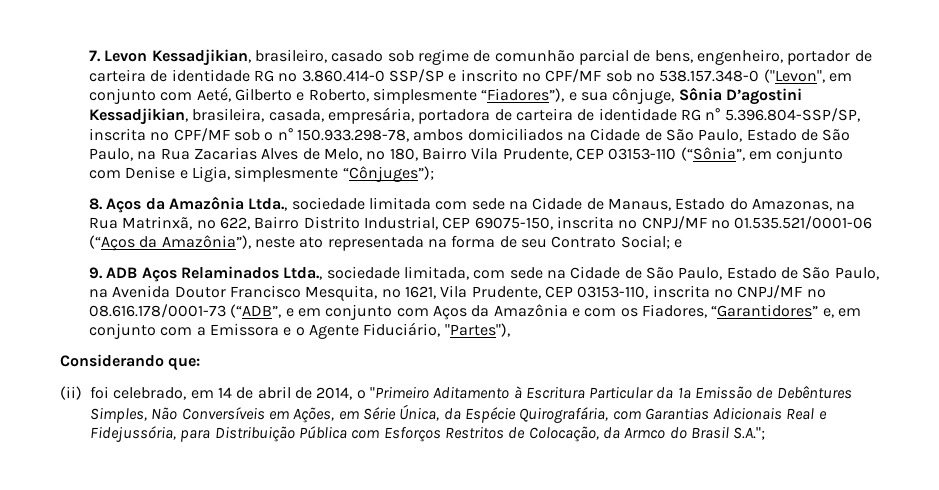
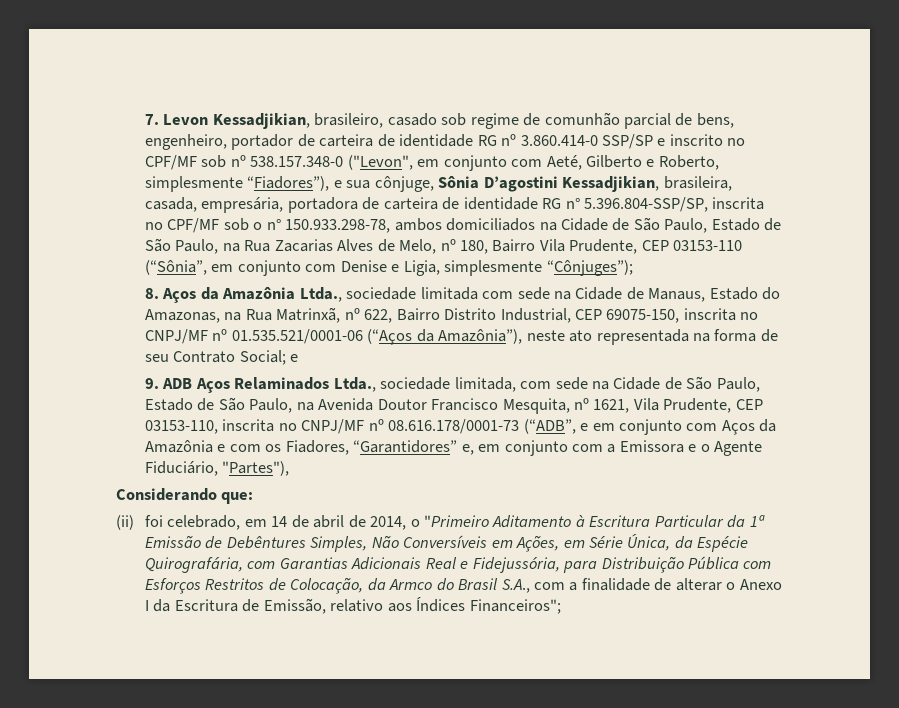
[733,427,766,440] S.A."; -> [501,578,782,593] [144,597,561,614] S.A., com a finalidade de alterar o Anexo I da Escritura de Emissão, relativo aos Índices Financeiros";

